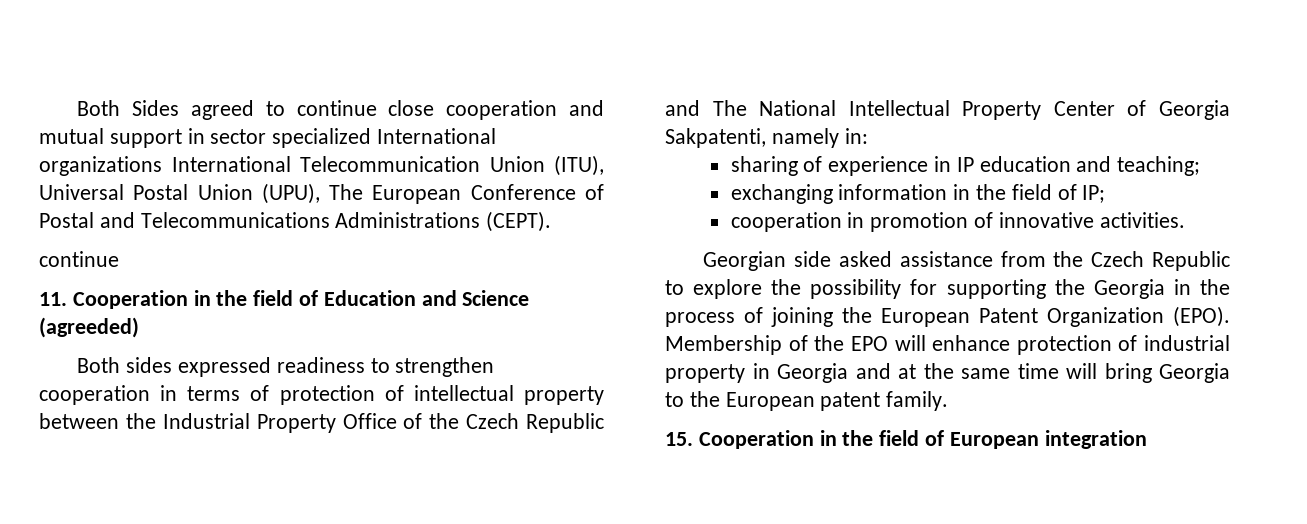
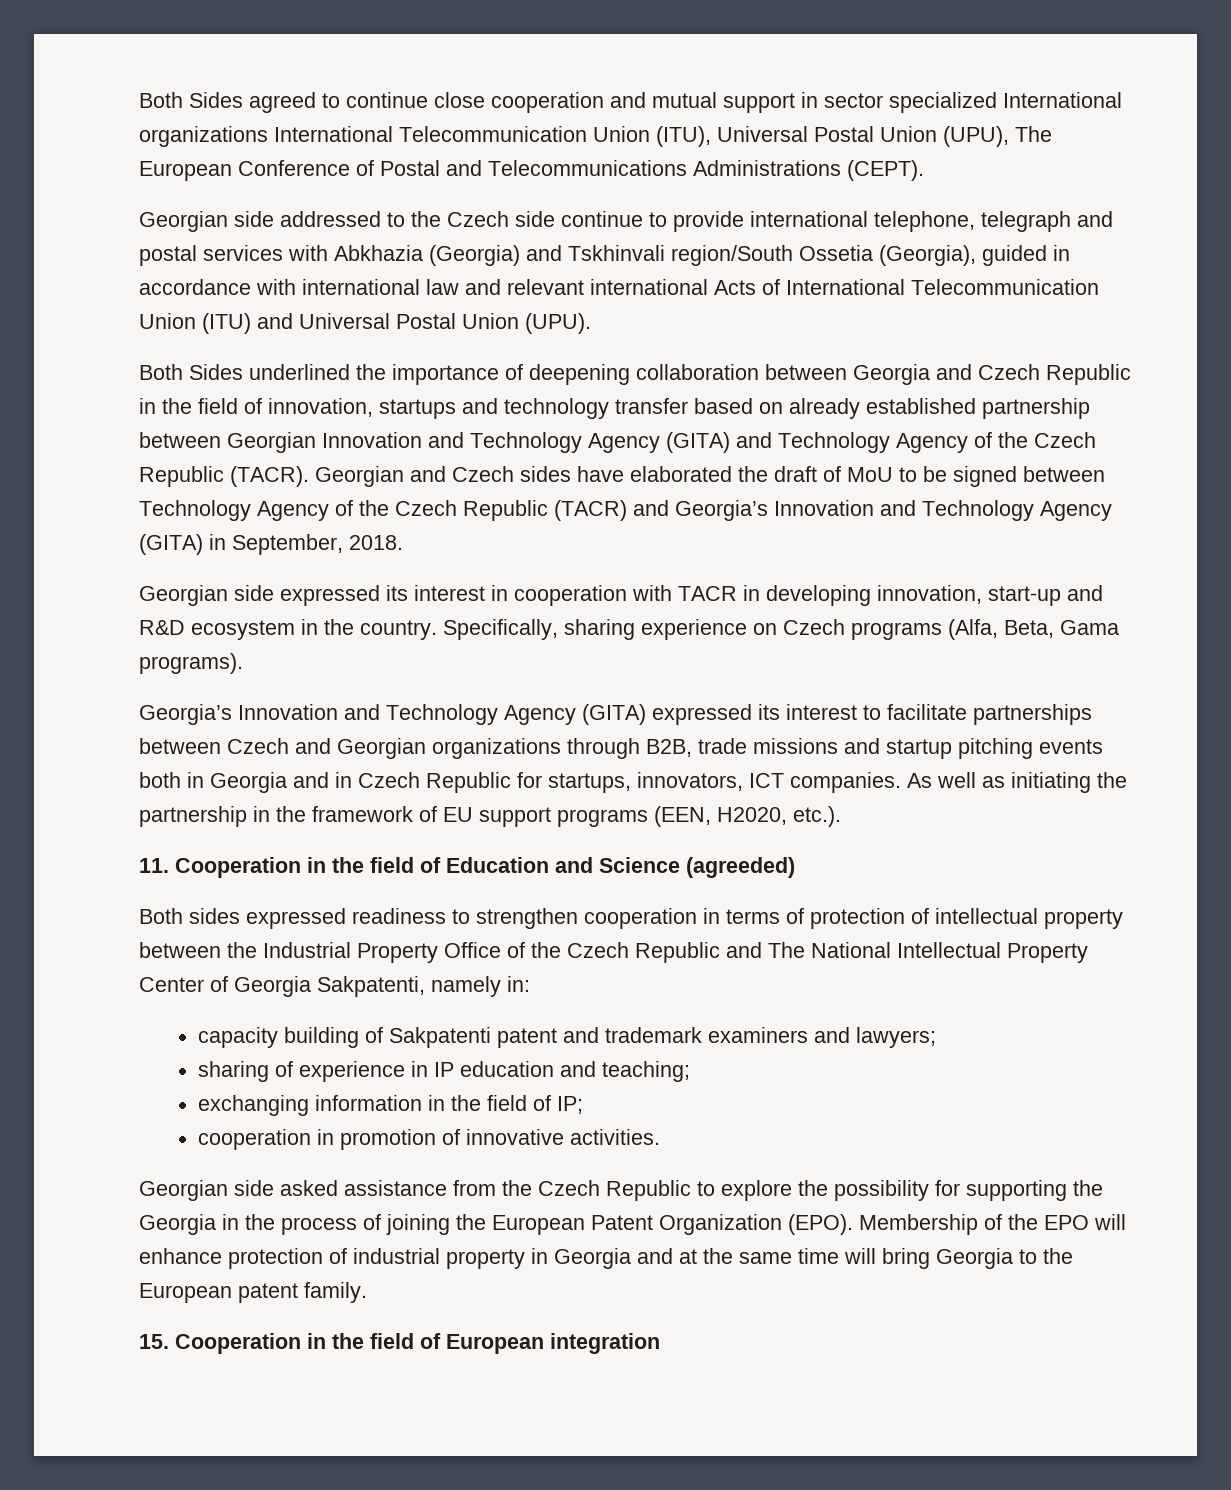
[39,251,119,267] continue -> [139,211,1113,232] [139,245,1070,266] [139,279,1099,295] [139,313,591,334] [139,364,1131,385] [139,398,1090,419] [139,432,1096,453] [139,466,1105,487] [139,500,1112,521] [139,534,403,555] [139,585,1103,606] [139,619,1119,640] [139,653,243,674] [139,704,1092,725] [139,738,1103,759] [139,772,1127,793] [139,806,841,827] Georgian side addressed to the Czech side continue to provide international telephone, telegraph and postal services with Abkhazia (Georgia) and Tskhinvali region/South Ossetia (Georgia), guided in accordance with international law and relevant international Acts of International Telecommunication Union (ITU) and Universal Postal Union (UPU). // Both Sides underlined the importance of deepening collaboration between Georgia and Czech Republic in the field of innovation, startups and technology transfer based on already established partnership between Georgian Innovation and Technology Agency (GITA) and Technology Agency of the Czech Republic (TACR). Georgian and Czech sides have elaborated the draft of MoU to be signed between Technology Agency of the Czech Republic (TACR) and Georgia’s Innovation and Technology Agency (GITA) in September, 2018. // Georgian side expressed its interest in cooperation with TACR in developing innovation, start-up and R&D ecosystem in the country. Specifically, sharing experience on Czech programs (Alfa, Beta, Gama programs). // Georgia’s Innovation and Technology Agency (GITA) expressed its interest to facilitate partnerships between Czech and Georgian organizations through B2B, trade missions and startup pitching events both in Georgia and in Czech Republic for startups, innovators, ICT companies. As well as initiating the partnership in the framework of EU support programs (EEN, H2020, etc.).
(868, 136) none -> [198,1027,937,1048] // capacity building of Sakpatenti patent and trademark examiners and lawyers;

